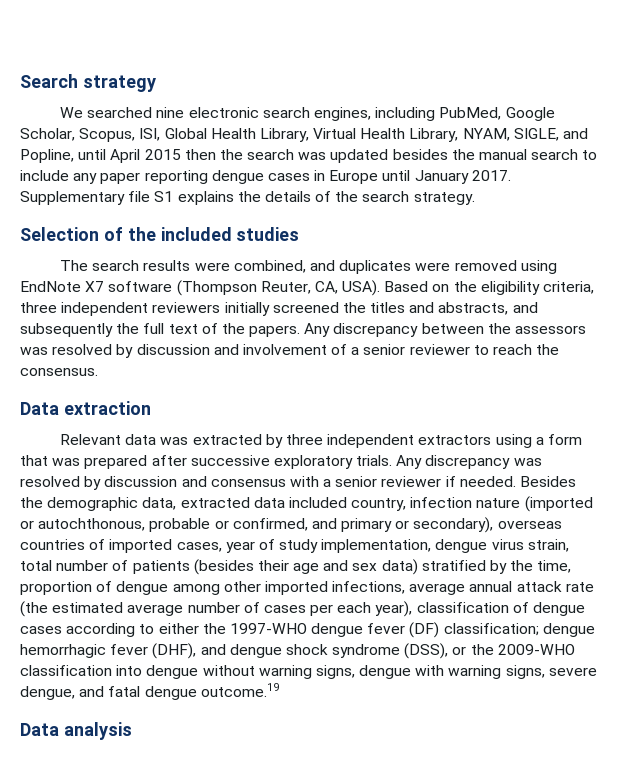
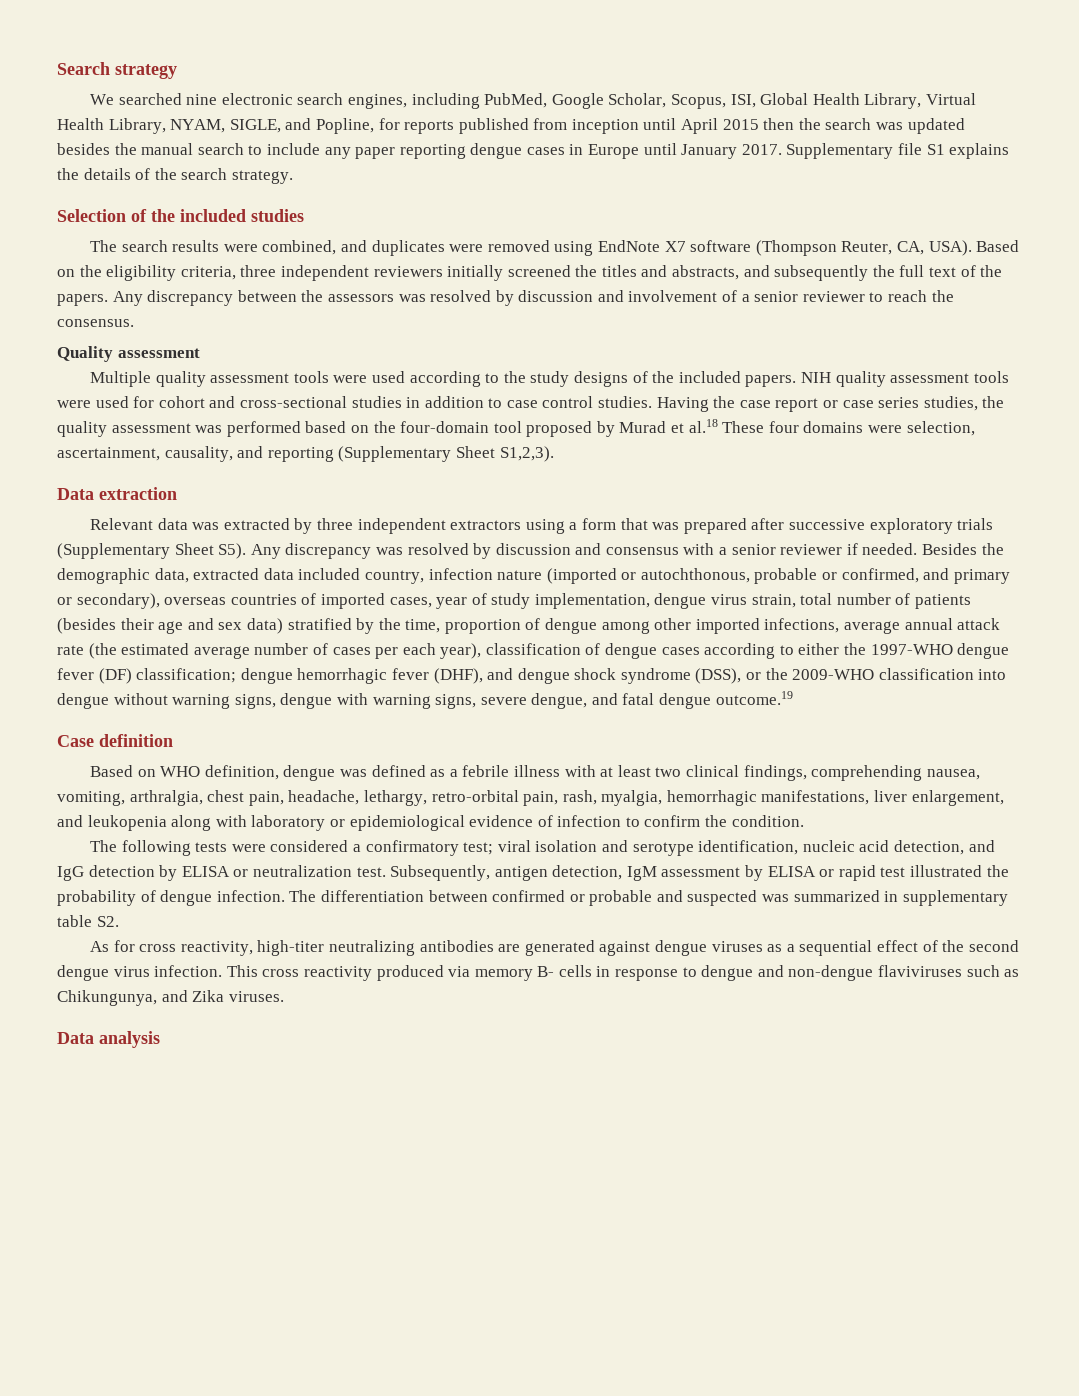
(74, 156) none -> [378,118,639,134] for reports published from inception
(98, 372) none -> [57,346,200,362] [90,371,1009,387] [57,396,1005,412] [57,419,975,437] [57,446,554,462] // Quality assessment // Multiple quality assessment tools were used according to the study designs of the included papers. NIH quality assessment tools were used for cohort and cross-sectional studies in addition to case control studies. Having the case report or case series studies, the quality assessment was performed based on the four-domain tool proposed by Murad et al.18 These four domains were selection, ascertainment, causality, and reporting (Supplementary Sheet S1,2,3).
[356,455,393,466] trials. -> [957,518,994,530] [57,543,247,559] trials (Supplementary Sheet S5).
(279, 690) none -> [57,734,173,747] [90,765,980,781] [57,790,1004,806] [57,815,804,831] [90,840,995,856] [57,865,1009,881] [57,890,1008,906] [57,915,119,927] [90,940,1019,956] [57,965,1020,981] [57,990,284,1006] // Case definition // Based on WHO definition, dengue was defined as a febrile illness with at least two clinical findings, comprehending nausea, vomiting, arthralgia, chest pain, headache, lethargy, retro-orbital pain, rash, myalgia, hemorrhagic manifestations, liver enlargement, and leukopenia along with laboratory or epidemiological evidence of infection to confirm the condition. // The following tests were considered a confirmatory test; viral isolation and serotype identification, nucleic acid detection, and IgG detection by ELISA or neutralization test. Subsequently, antigen detection, IgM assessment by ELISA or rapid test illustrated the probability of dengue infection. The differentiation between confirmed or probable and suspected was summarized in supplementary table S2. // As for cross reactivity, high-titer neutralizing antibodies are generated against dengue viruses as a sequential effect of the second dengue virus infection. This cross reactivity produced via memory B- cells in response to dengue and non-dengue flaviviruses such as Chikungunya, and Zika viruses.

